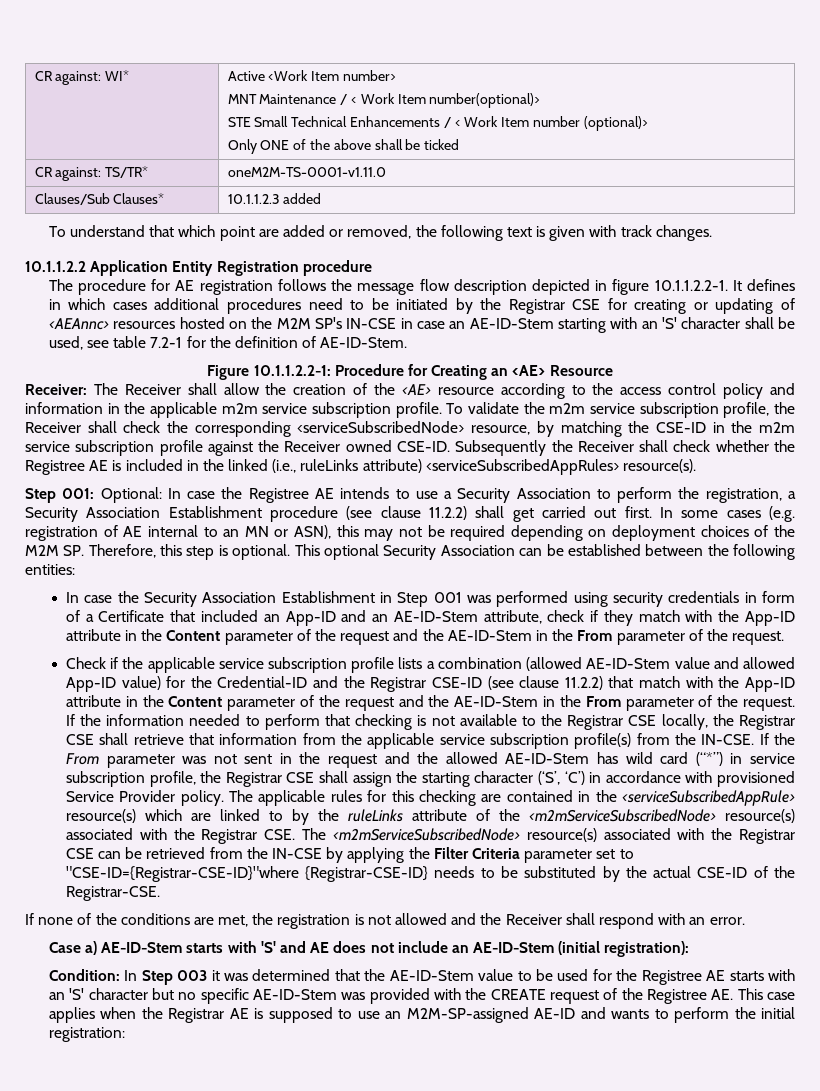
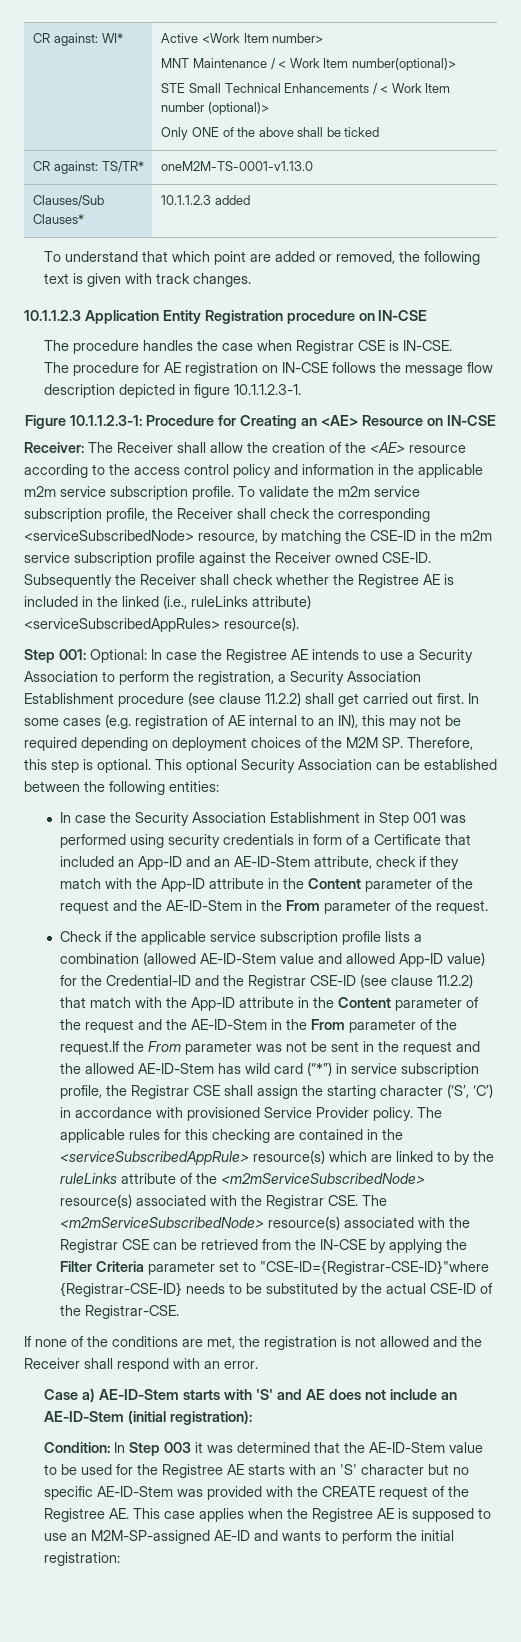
[227,167,386,177] oneM2M-TS-0001-v1.11.0 -> [161,161,314,171] oneM2M-TS-0001-v1.13.0
[25,261,86,272] 10.1.1.2.2 -> [24,310,81,321] 10.1.1.2.3
(372, 268) none -> [358,310,428,321] [43,340,452,354] on IN-CSE // The procedure handles the case when Registrar CSE is IN-CSE.
(273, 287) none -> [261,362,328,373] on IN-CSE
[654,279,796,291] [48,298,796,314] [48,317,796,333] [48,336,408,350] 10.1.1.2.2-1. It defines in which cases additional procedures need to be initiated by the Registrar CSE for creating or updating of <AEAnnc> resources hosted on the M2M SP's IN-CSE in case an AE-ID-Stem starting with an 'S' character shall be used, see table 7.2-1 for the definition of AE-ID-Stem. -> [233,384,301,395] 10.1.1.2.3-1.
[253,365,331,376] 10.1.1.2.2-1: -> [70,415,142,426] 10.1.1.2.3-1:
(613, 370) none -> [427,415,496,426] on IN-CSE
[244,525,332,539] MN or ASN), -> [338,714,358,728] IN),
[742,697,795,711] [65,714,796,730] [65,733,769,749] request. If the information needed to perform that checking is not available to the Registrar CSE locally, the Registrar CSE shall retrieve that information from the applicable service subscription profile(s) from the IN-CSE. If -> [59,1041,120,1055] request.If
(237, 759) none -> [310,1041,327,1052] be
[168,1008,225,1023] Registrar -> [311,1508,373,1522] Registree

